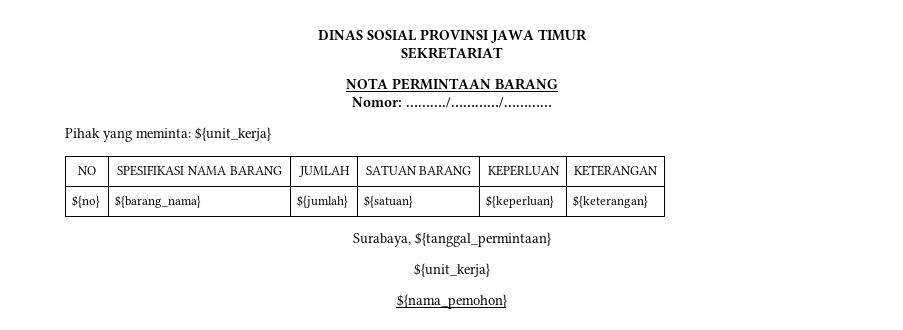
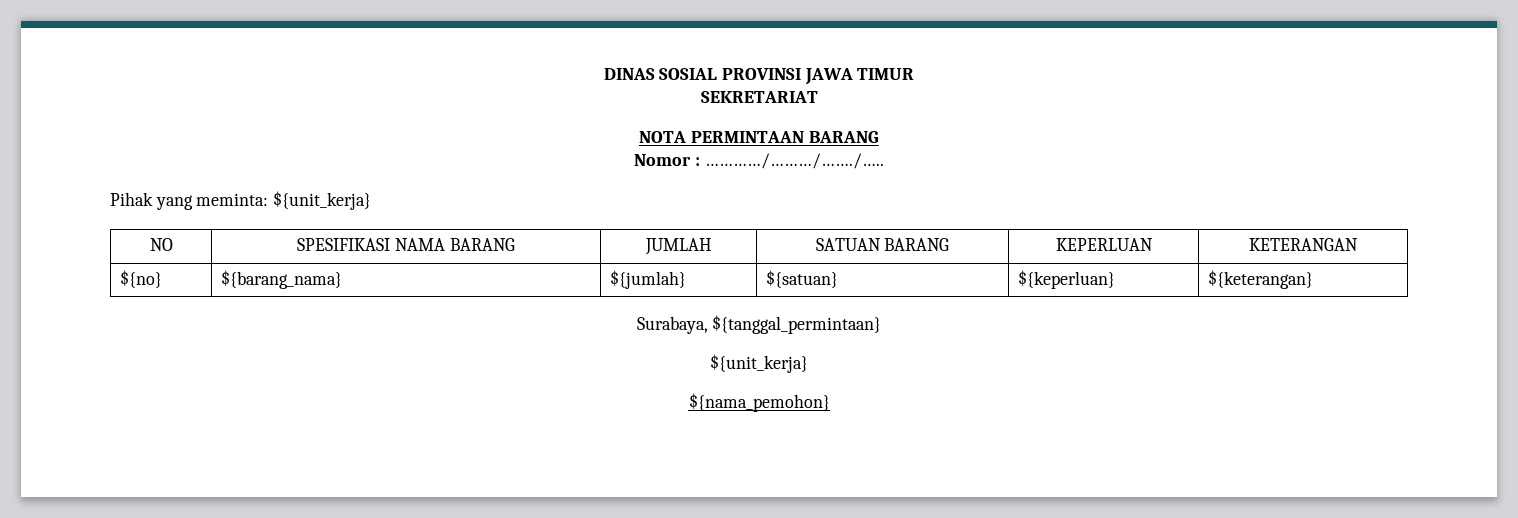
[351,97,552,108] Nomor: ………./…………/………… -> [634,153,884,169] Nomor : …………/………/……./…..

